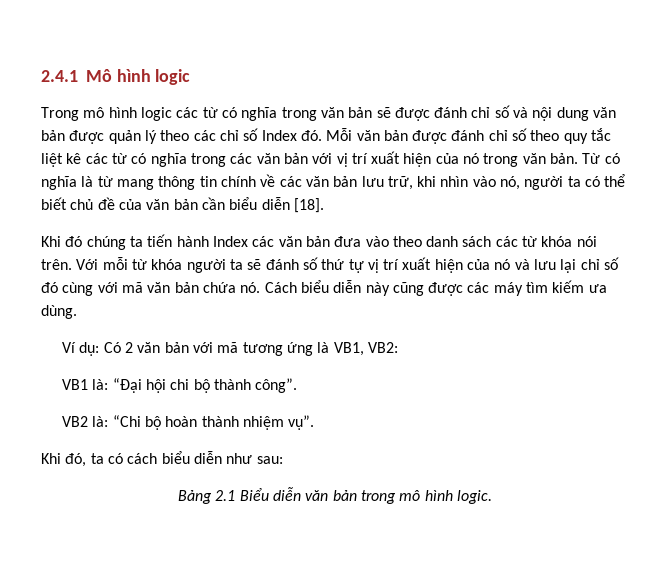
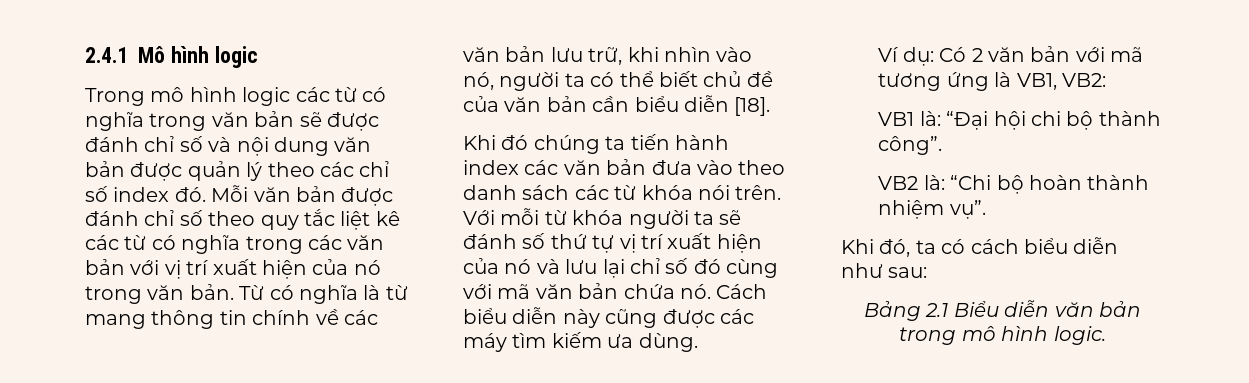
[261,130,297,141] Index -> [113,187,170,202] index
[212,236,248,247] Index -> [463,160,519,175] index

